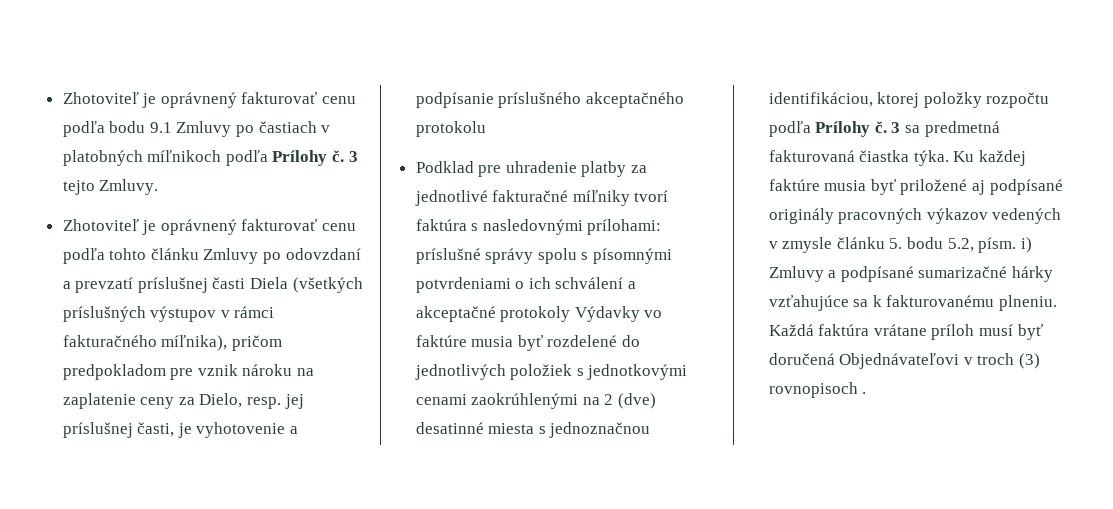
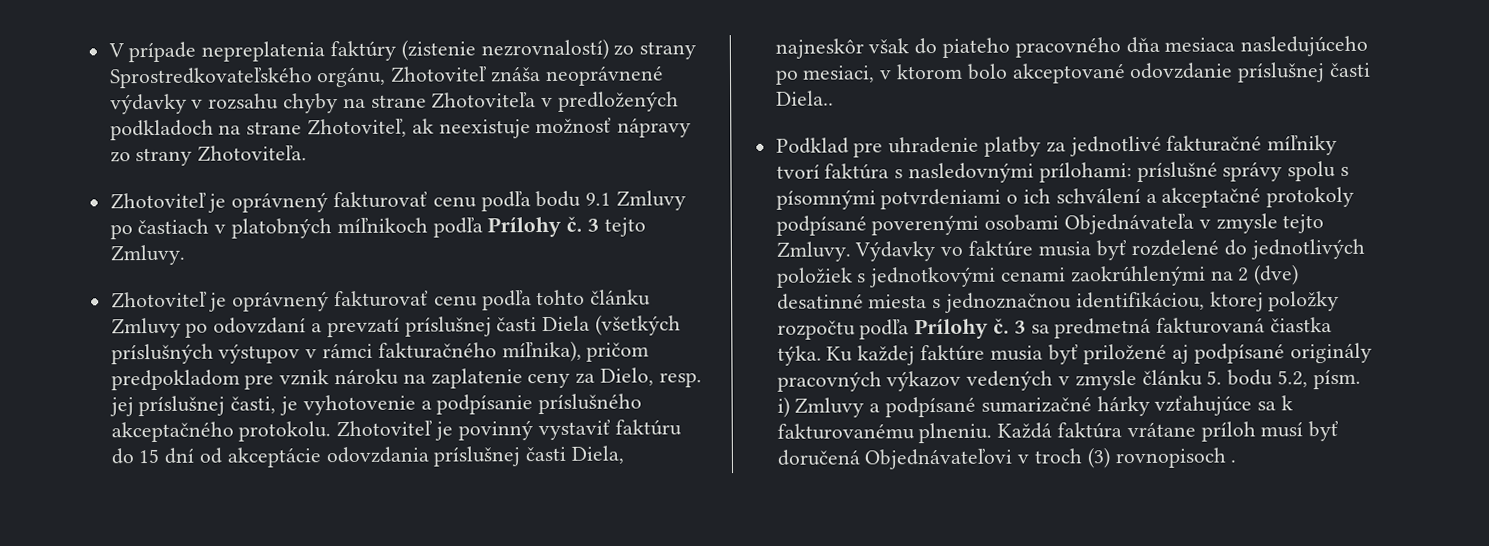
(62, 98) none -> [107,38,697,63] [108,65,664,89] [109,91,680,115] [109,117,692,141] [109,145,308,167] V prípade nepreplatenia faktúry (zistenie nezrovnalostí) zo strany Sprostredkovateľského orgánu, Zhotoviteľ znáša neoprávnené výdavky v rozsahu chyby na strane Zhotoviteľa v predložených podkladoch na strane Zhotoviteľ, ak neexistuje možnosť nápravy zo strany Zhotoviteľa. //
[415,121,486,137] protokolu -> [238,419,683,442] [110,445,625,468] [774,35,1369,59] [774,62,1372,85] [775,90,834,106] protokolu. Zhotoviteľ je povinný vystaviť faktúru do 15 dní od akceptácie odovzdania príslušnej časti Diela, najneskôr však do piateho pracovného dňa mesiaca nasledujúceho po mesiaci, v ktorom bolo akceptované odovzdanie príslušnej časti Diela..
(571, 314) none -> [775,213,1325,236] [775,241,851,262] podpísané poverenými osobami Objednávateľa v zmysle tejto Zmluvy.

